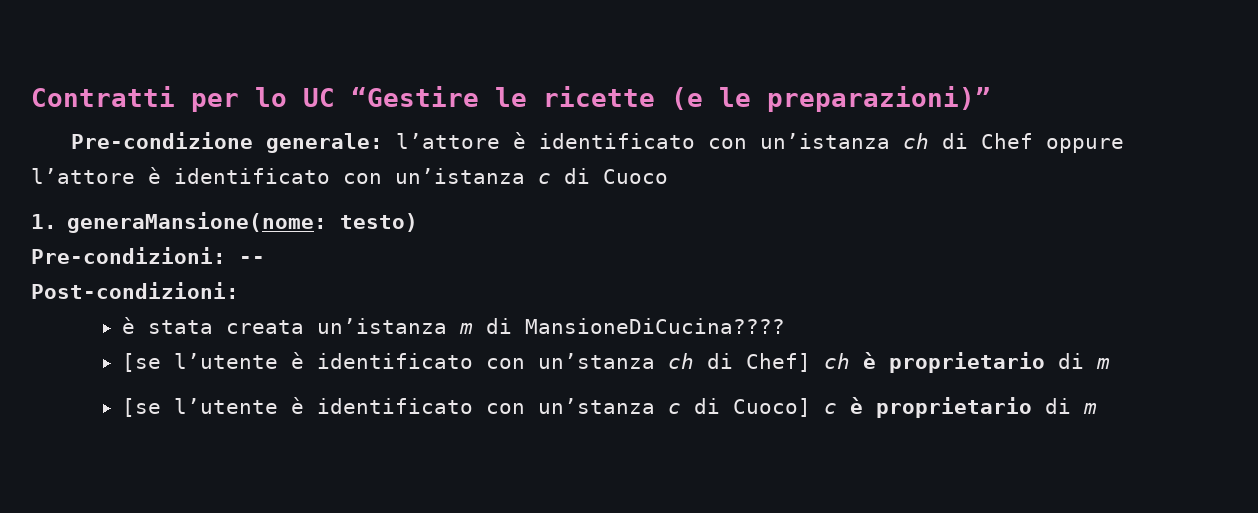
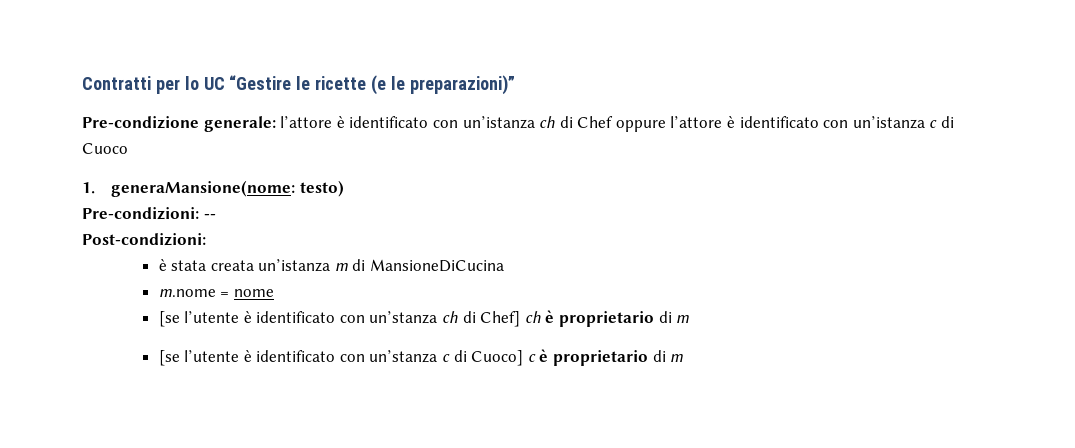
[524,318,785,334] MansioneDiCucina???? -> [370,259,505,272] [158,289,274,297] MansioneDiCucina // m.nome = nome

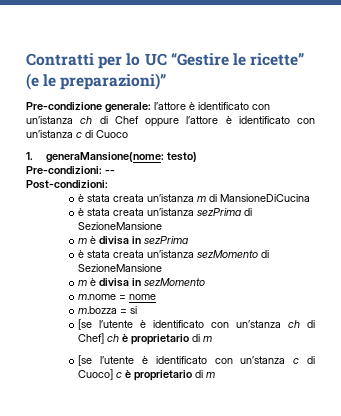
[315,76,367,90] ricette -> [250,53,305,66] ricette”
(505, 265) none -> [78,208,253,216] [78,222,163,230] [78,236,189,245] [78,250,270,258] [78,264,163,272] [78,278,206,287] // è stata creata un’istanza sezPrima di SezioneMansione // m è divisa in sezPrima // è stata creata un’istanza sezMomento di SezioneMansione // m è divisa in sezMomento
(274, 293) none -> [78,306,138,314] // m.bozza = si

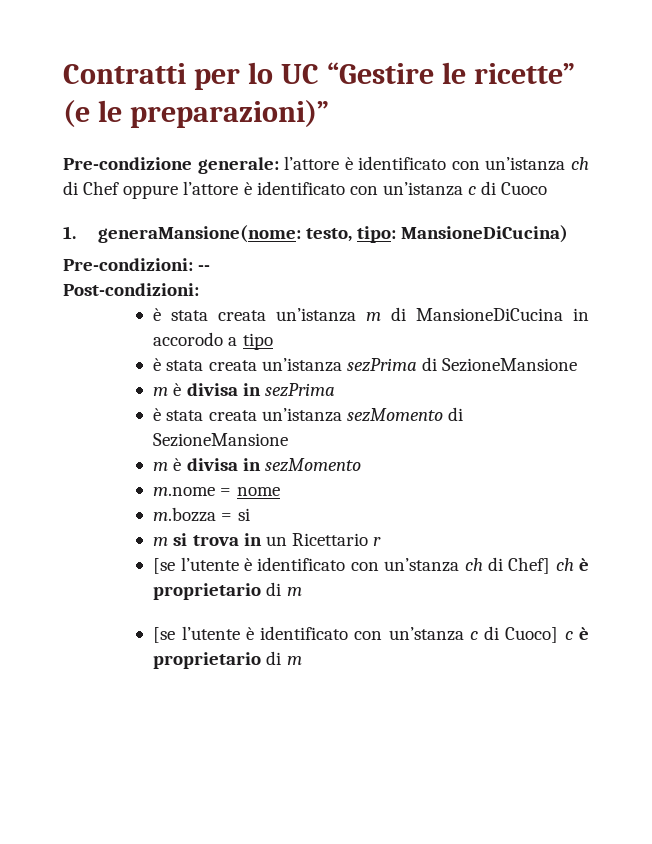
[167,152,198,162] testo) -> [305,225,569,243] testo, tipo: MansioneDiCucina)
(311, 198) none -> [572,308,589,321] [153,332,273,350] in accorodo a tipo
(138, 310) none -> [153,533,382,546] // m si trova in un Ricettario r

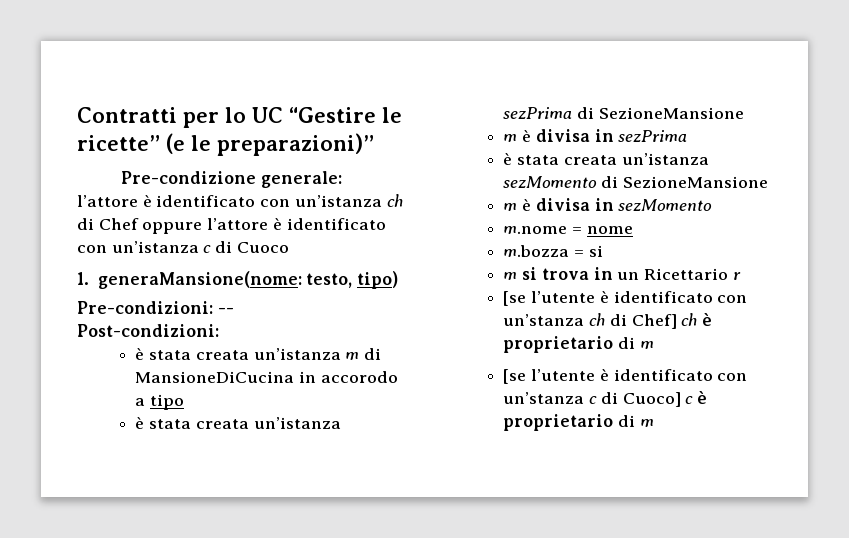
[356,225,569,243] tipo: MansioneDiCucina) -> [357,271,399,289] tipo)

